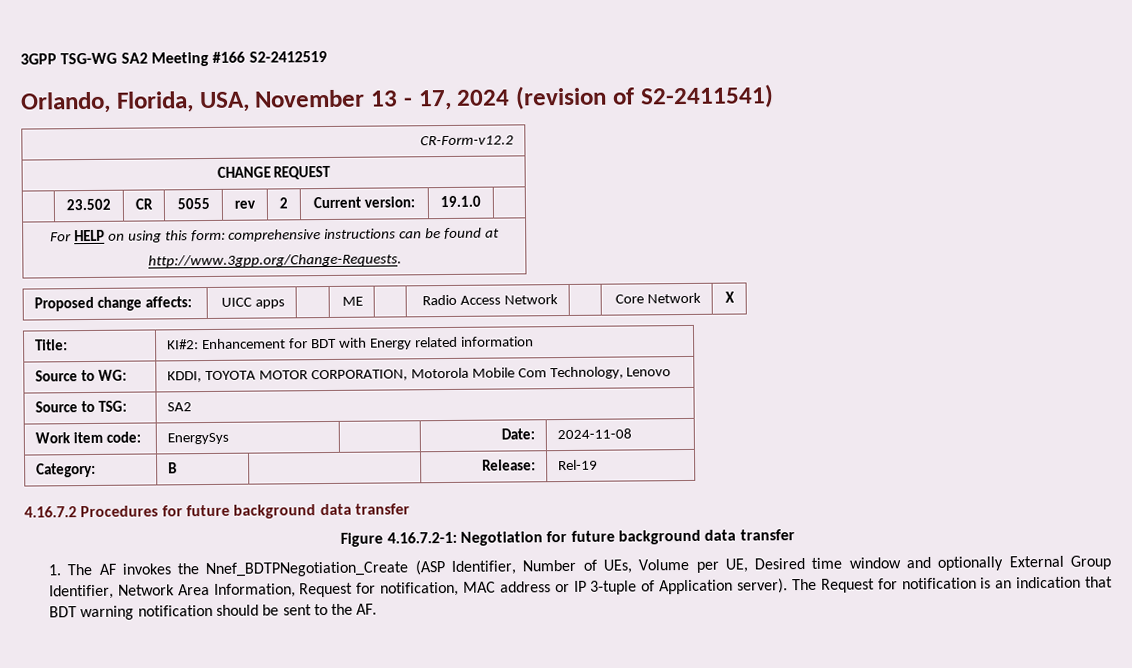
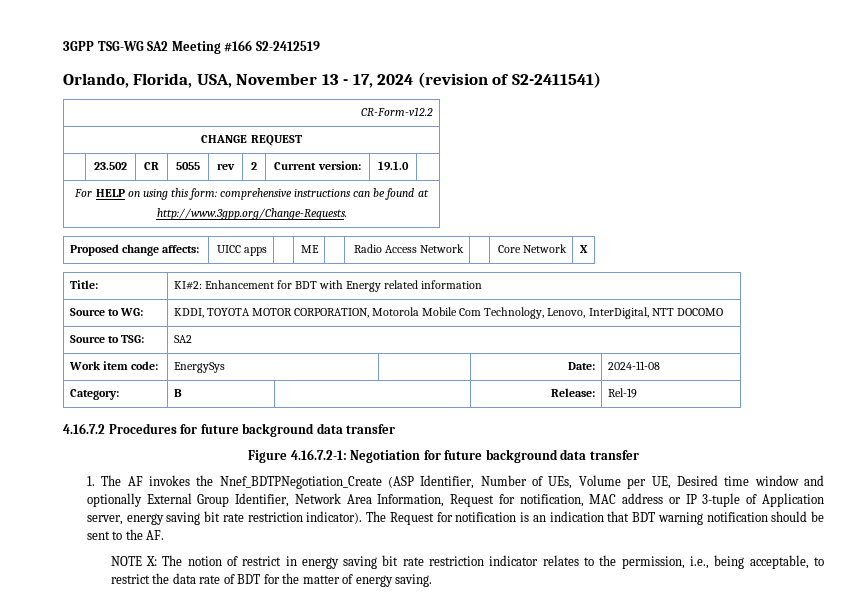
[626,367,672,377] Lenovo -> [547,307,723,319] Lenovo, InterDigital, NTT DOCOMO
[737,578,789,594] server). -> [86,511,363,525] server, energy saving bit rate restriction indicator).
(378, 609) none -> [110,555,825,569] [110,573,433,587] // NOTE X: The notion of restrict in energy saving bit rate restriction indicator relates to the permission, i.e., being acceptable, to restrict the data rate of BDT for the matter of energy saving.

